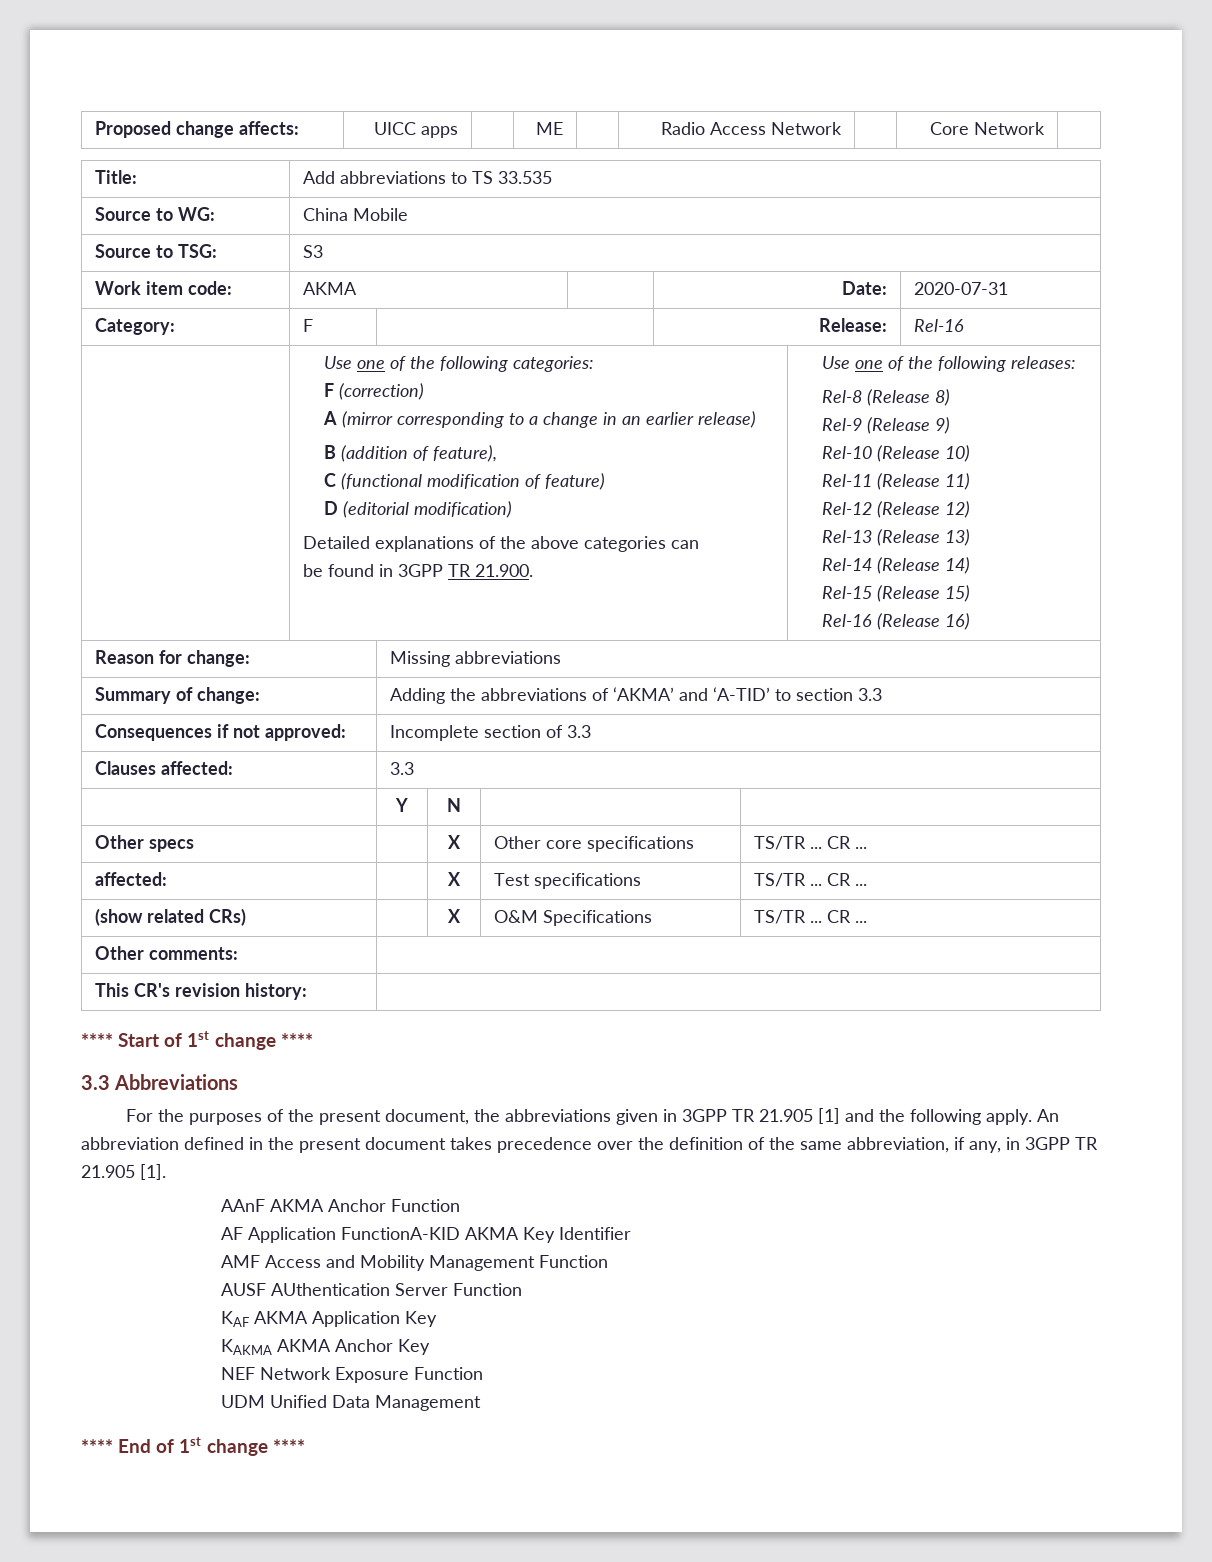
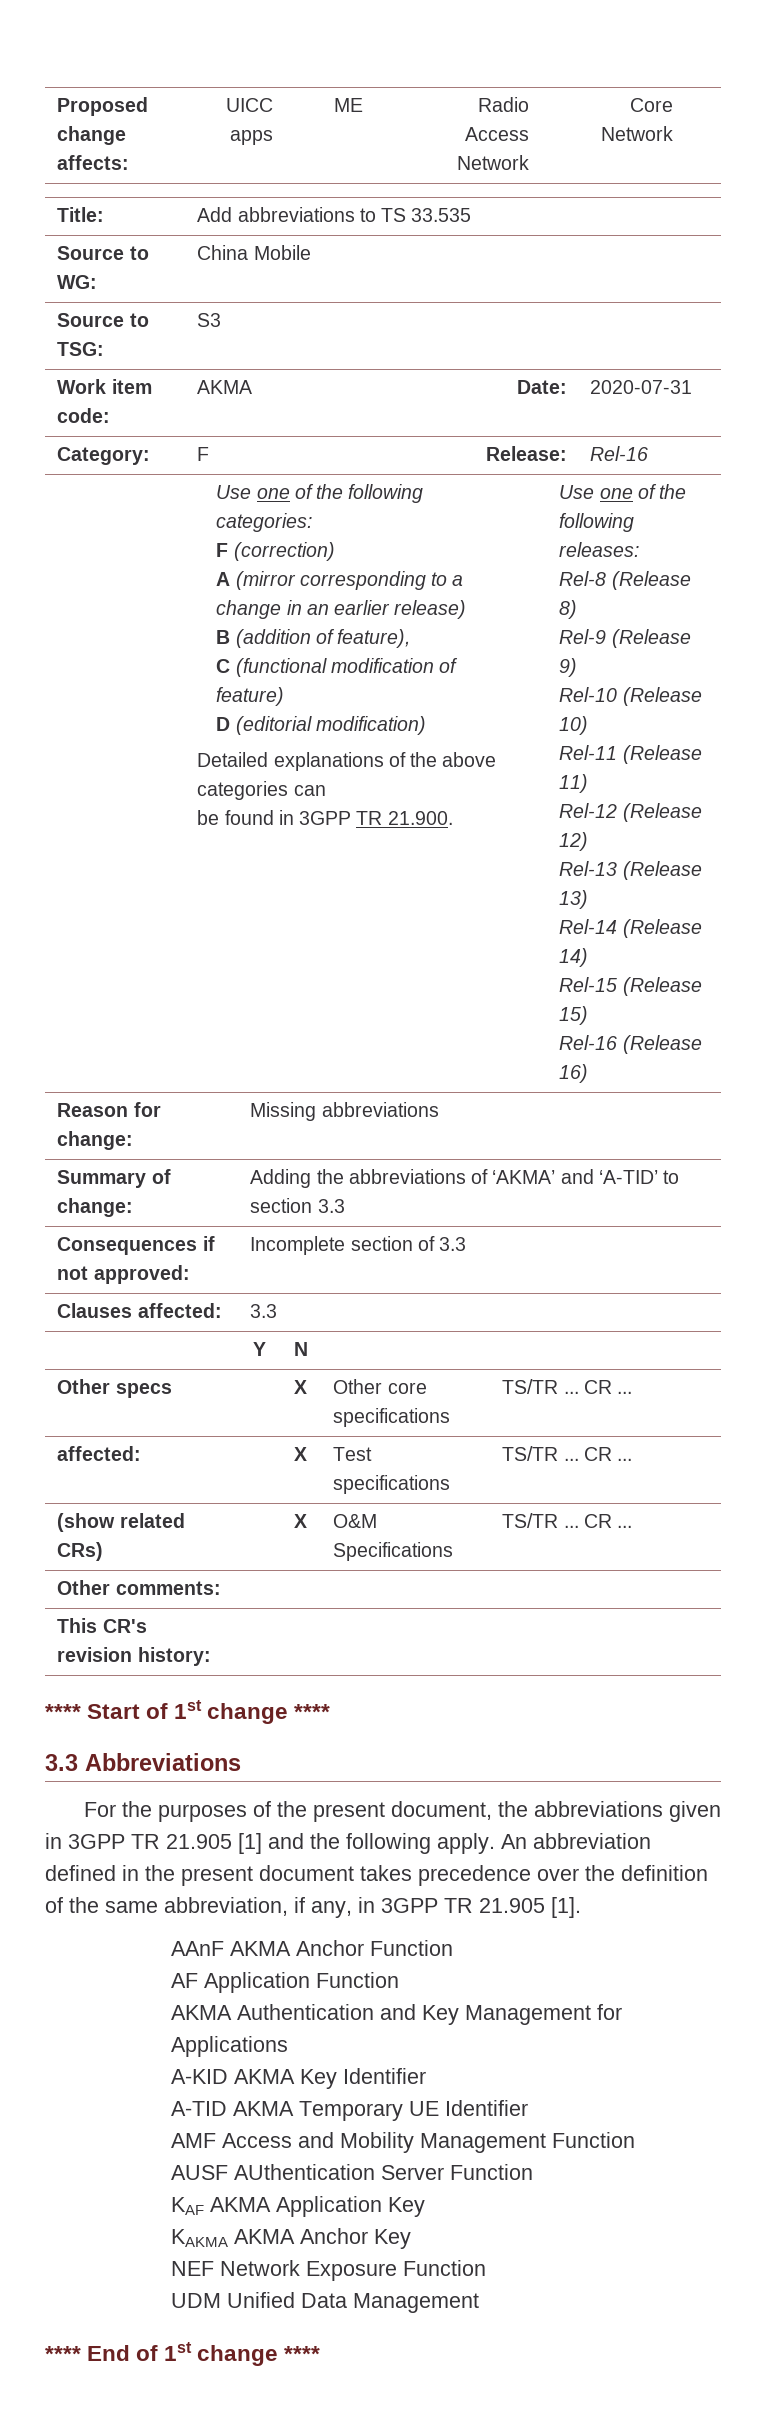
[340,1227,555,1243] FunctionA-KID AKMA Key -> [315,1972,399,1988] [170,2004,622,2025] [170,2036,288,2057] [170,2068,426,2089] [170,2101,439,2121] Function // AKMA Authentication and Key Management for Applications // A-KID AKMA Key Identifier // A-TID AKMA Temporary UE

